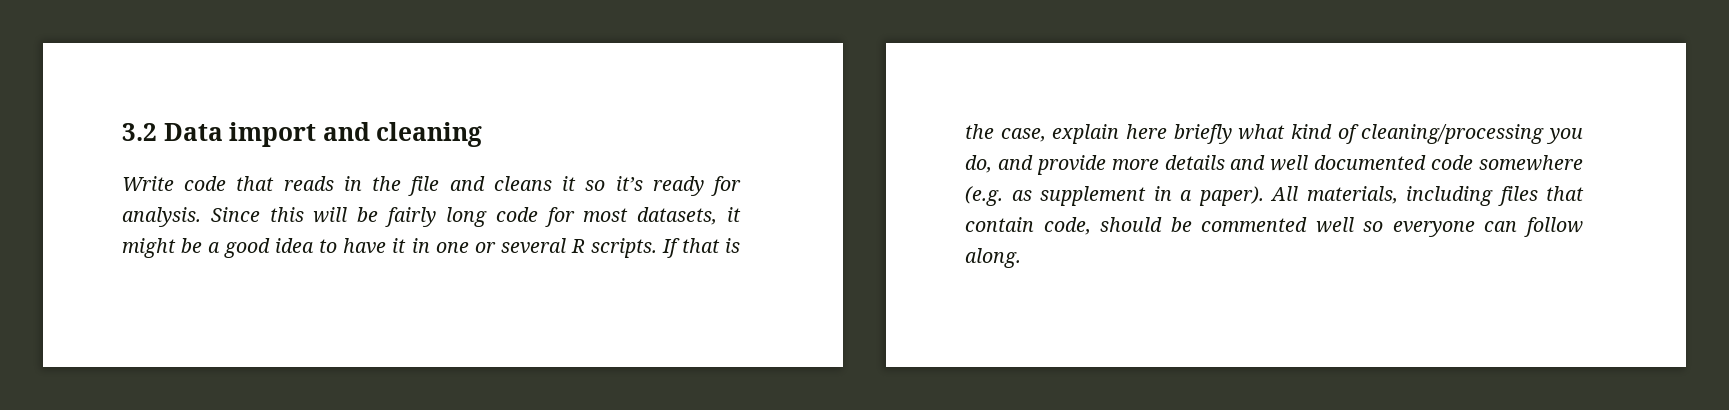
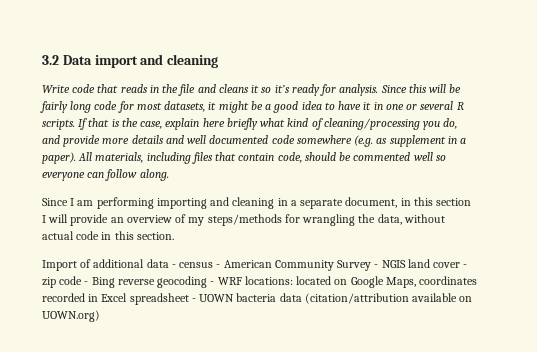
(1021, 258) none -> [42,197,472,209] [42,214,445,226] [42,231,174,240] [42,259,468,271] [42,276,478,288] [42,293,473,305] [42,310,100,322] // Since I am performing importing and cleaning in a separate document, in this section I will provide an overview of my steps/methods for wrangling the data, without actual code in this section. // Import of additional data - census - American Community Survey - NGIS land cover - zip code - Bing reverse geocoding - WRF locations: located on Google Maps, coordinates recorded in Excel spreadsheet - UOWN bacteria data (citation/attribution available on UOWN.org)

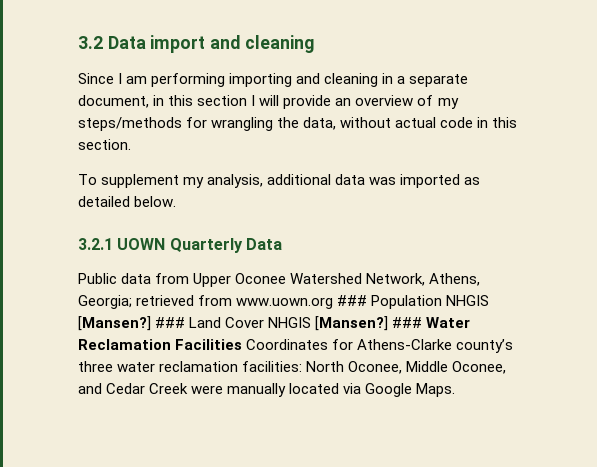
[42,84,462,96] [40,101,464,113] [42,118,458,130] [42,135,467,147] [42,152,446,164] [42,169,169,181] // Write code that reads in the file and cleans it so it’s ready for analysis. Since this will be fairly long code for most datasets, it might be a good idea to have it in one or several R scripts. If that is the case, explain here briefly what kind of cleaning/processing you do, and provide more details and well documented code somewhere (e.g. as supplement in a paper). All materials, including files that contain code, should be commented well so everyone can follow along. -> (314, 44) none
[42,259,468,271] [42,276,478,288] [42,293,473,305] [42,310,100,322] Import of additional data - census - American Community Survey - NGIS land cover - zip code - Bing reverse geocoding - WRF locations: located on Google Maps, coordinates recorded in Excel spreadsheet - UOWN bacteria data (citation/attribution available on UOWN.org) -> [78,174,481,188] [78,196,177,207] [78,238,282,253] [78,273,481,287] [78,295,490,309] [78,316,471,331] [78,339,514,353] [78,361,507,374] [78,383,456,397] To supplement my analysis, additional data was imported as detailed below. // 3.2.1 UOWN Quarterly Data // Public data from Upper Oconee Watershed Network, Athens, Georgia; retrieved from www.uown.org ### Population NHGIS [Mansen?] ### Land Cover NHGIS [Mansen?] ### Water Reclamation Facilities Coordinates for Athens-Clarke county’s three water reclamation facilities: North Oconee, Middle Oconee, and Cedar Creek were manually located via Google Maps.

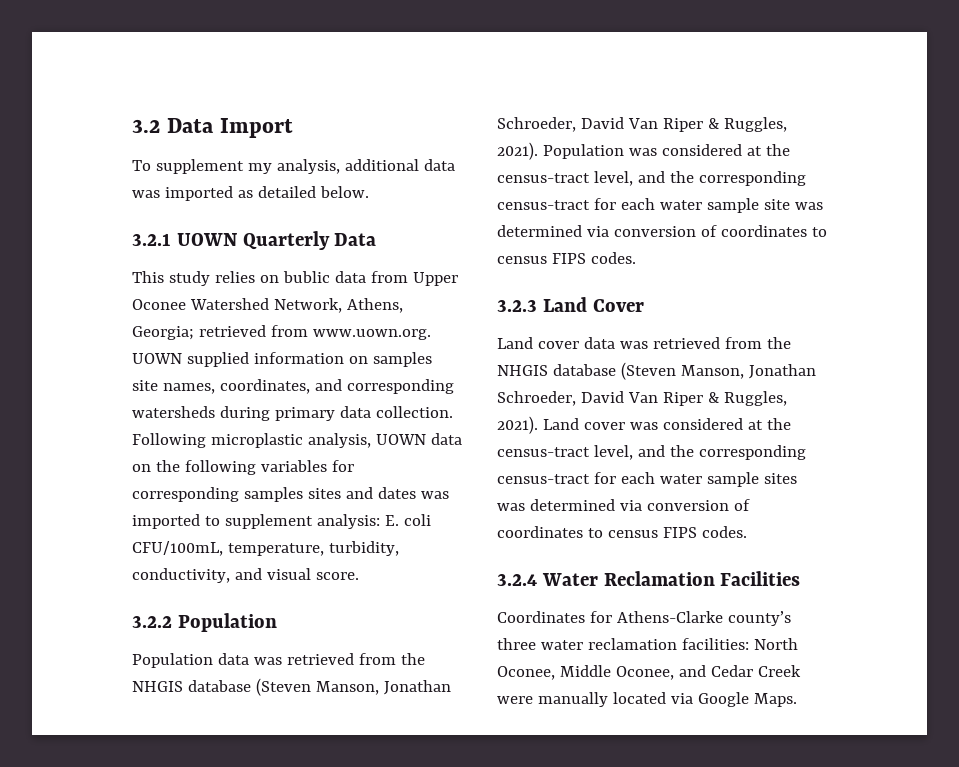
[150,35,314,53] [78,73,469,87] [78,95,459,109] [78,117,518,131] [78,139,131,150] import and cleaning // Since I am performing importing and cleaning in a separate document, in this section I will provide an overview of my steps/methods for wrangling the data, without actual code in this section. -> [219,118,293,138] Import
[78,273,117,284] Public -> [132,271,330,286] This study relies on bublic
[236,295,490,309] [78,316,423,331] www.uown.org ### Population NHGIS [Mansen?] ### Land Cover NHGIS [Mansen?] ### -> [312,329,431,340] [132,352,432,367] [132,379,454,394] [132,406,453,421] [132,433,462,448] [132,460,354,475] [132,487,449,502] [132,514,431,529] [132,541,399,556] [132,568,359,583] [132,613,277,632] [132,653,425,668] [132,678,451,696] [497,117,787,132] [497,142,790,160] [497,171,806,186] [497,198,823,213] [497,225,827,237] [497,252,636,264] [497,297,644,312] [497,337,791,349] [497,362,816,380] [497,391,787,406] [497,416,791,434] [497,445,806,460] [497,472,797,487] [497,499,750,511] [497,526,747,538] [497,574,537,586] www.uown.org. UOWN supplied information on samples site names, coordinates, and corresponding watersheds during primary data collection. Following microplastic analysis, UOWN data on the following variables for corresponding samples sites and dates was imported to supplement analysis: E. coli CFU/100mL, temperature, turbidity, conductivity, and visual score. // 3.2.2 Population // Population data was retrieved from the NHGIS database (Steven Manson, Jonathan Schroeder, David Van Riper & Ruggles, 2021). Population was considered at the census-tract level, and the corresponding census-tract for each water sample site was determined via conversion of coordinates to census FIPS codes. // 3.2.3 Land Cover // Land cover data was retrieved from the NHGIS database (Steven Manson, Jonathan Schroeder, David Van Riper & Ruggles, 2021). Land cover was considered at the census-tract level, and the corresponding census-tract for each water sample sites was determined via conversion of coordinates to census FIPS codes. // 3.2.4
(243, 344) none -> (801, 578) //

